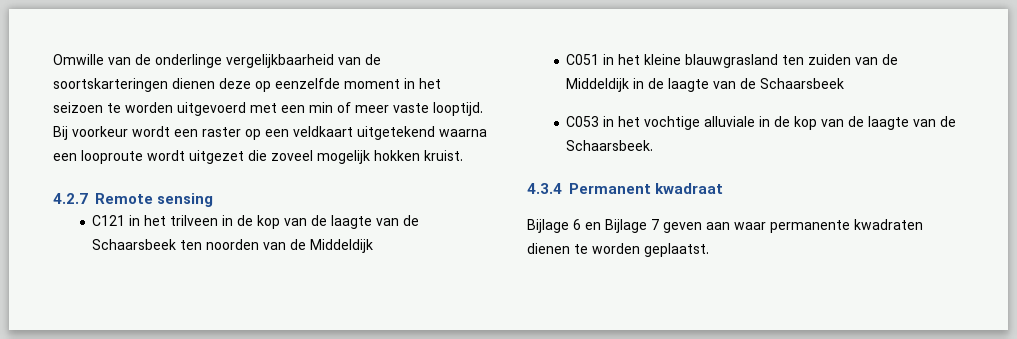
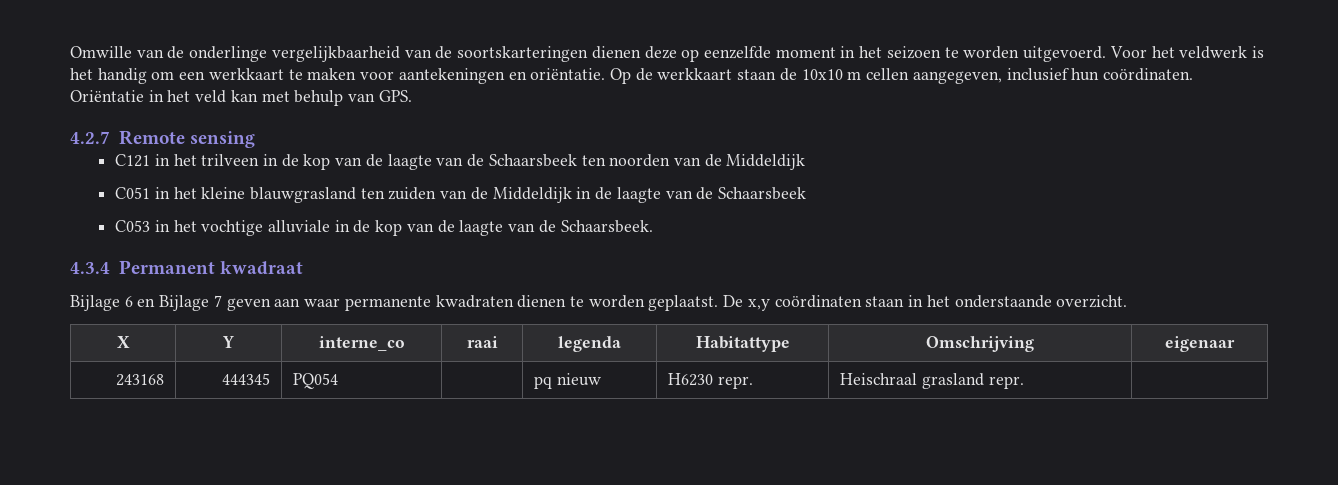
[177,102,483,116] [53,126,487,140] [53,150,463,164] uitgevoerd met een min of meer vaste looptijd. Bij voorkeur wordt een raster op een veldkaart uitgetekend waarna een looproute wordt uitgezet die zoveel mogelijk hokken kruist. -> [1023,46,1264,62] [70,68,1193,84] [70,90,412,106] uitgevoerd. Voor het veldwerk is het handig om een werkkaart te maken voor aantekeningen en oriëntatie. Op de werkkaart staan de 10x10 m cellen aangegeven, inclusief hun coördinaten. Oriëntatie in het veld kan met behulp van GPS.
(709, 250) none -> [723,295,1128,311] [116,336,130,348] [222,336,234,348] [318,336,405,351] [466,336,498,348] [558,336,621,352] [695,336,790,352] [926,336,1034,352] [1165,336,1235,352] [115,374,164,386] [221,373,270,385] [293,373,339,389] [534,373,602,389] [668,373,754,389] [840,373,1024,389] De x,y coördinaten staan in het onderstaande overzicht. // X | Y | interne_co | raai | legenda | Habitattype | Omschrijving | eigenaar // 243168 | 444345 | PQ054 | | pq nieuw | H6230 repr. | Heischraal grasland repr. |

